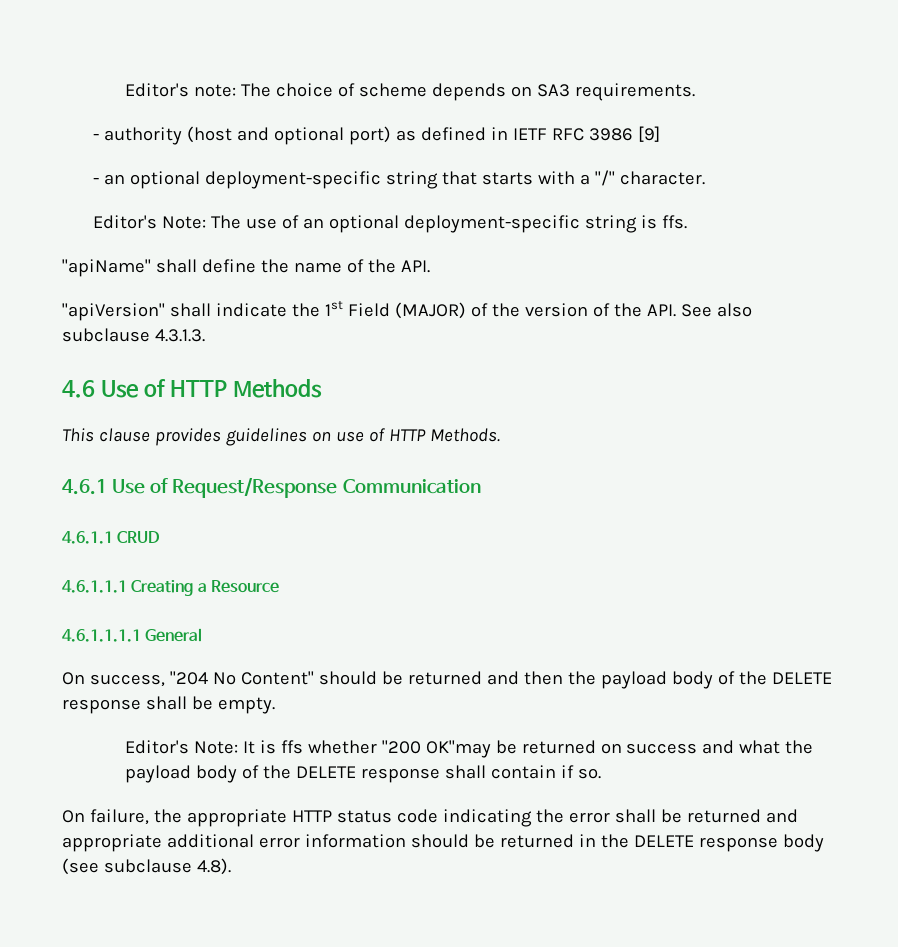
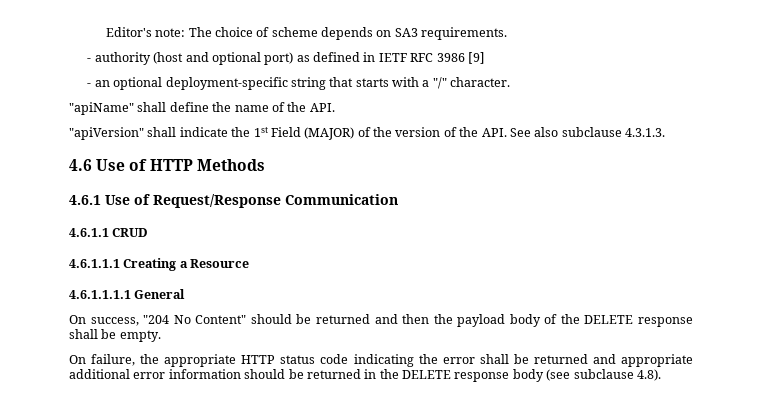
[93,215,688,233] // Editor's Note: The use of an optional deployment-specific string is ffs. -> (511, 82) none
[62,428,500,446] // This clause provides guidelines on use of HTTP Methods. -> (265, 165) none
[124,740,814,758] [124,765,601,783] // Editor's Note: It is ffs whether "200 OK"may be returned on success and what the payload body of the DELETE response shall contain if so. -> (161, 336) none

